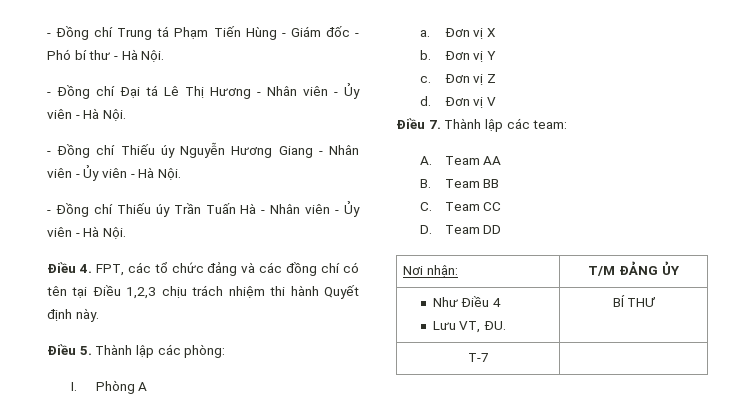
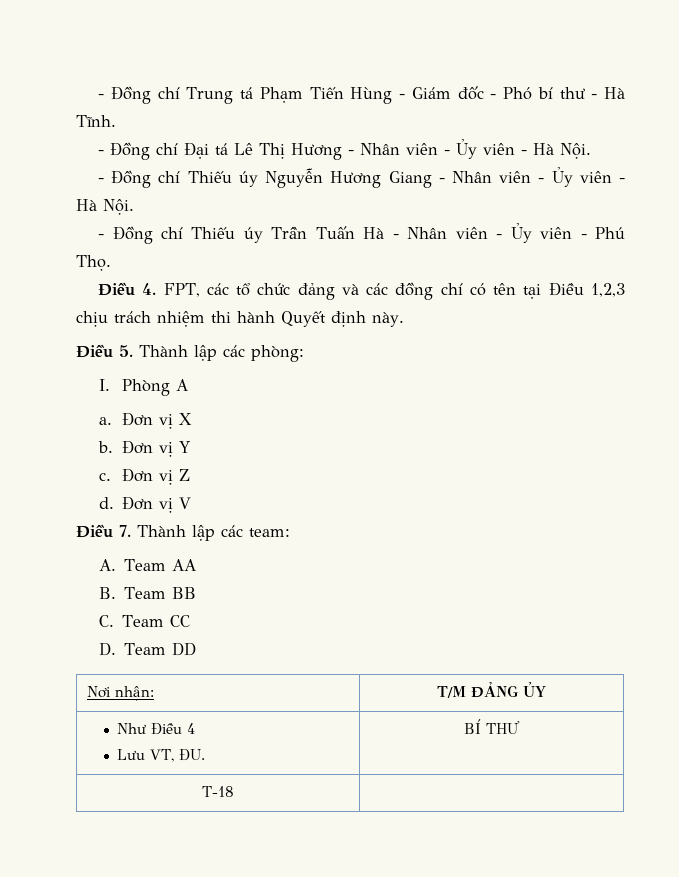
[141,50,165,62] Nội. -> [76,115,116,127] Tĩnh.
[83,226,126,239] Hà Nội. -> [594,227,625,239] [76,255,111,271] Phú Thọ.
[467,353,489,362] T-7 -> [202,786,234,797] T-18

